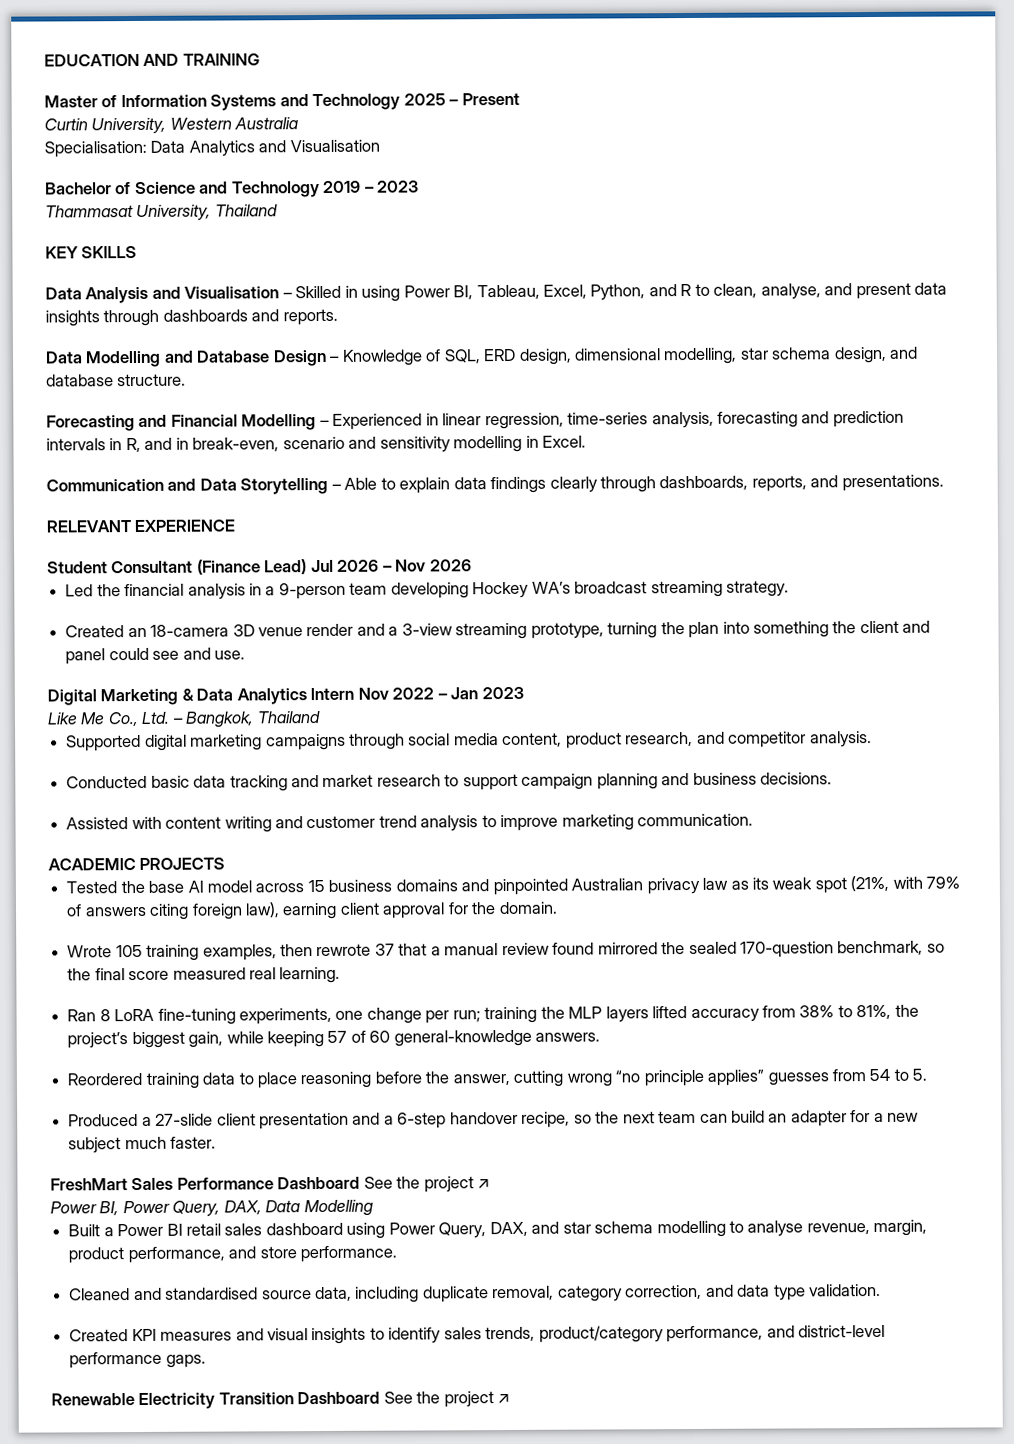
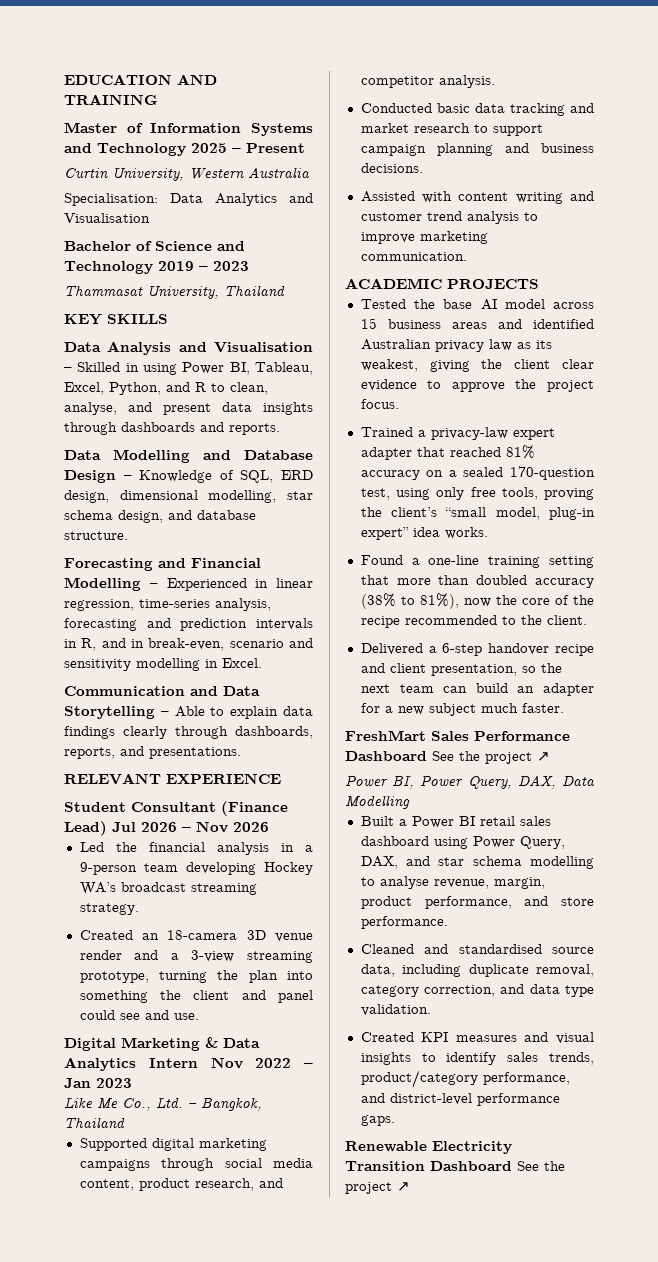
[395,878,568,896] domains and pinpointed -> [451,319,594,329] areas and identified
[772,875,961,894] [66,901,558,920] [67,940,945,961] [67,966,341,984] [67,1004,919,1025] [67,1029,601,1049] [67,1068,928,1089] [68,1111,571,1130] weak spot (21%, with 79% of answers citing foreign law), earning client approval for the domain. // Wrote 105 training examples, then rewrote 37 that a manual review found mirrored the sealed 170-question benchmark, so the final score measured real learning. // Ran 8 LoRA fine-tuning experiments, one change per run; training the MLP layers lifted accuracy from 38% to 81%, the project’s biggest gain, while keeping 57 of 60 general-knowledge answers. // Reordered training data to place reasoning before the answer, cutting wrong “no principle applies” guesses from 54 to 5. // Produced a 27-slide client presentation and a 6-step handover recipe, -> [360,359,594,372] [360,379,594,392] [360,399,399,409] [360,427,555,440] [360,445,535,460] [360,466,595,480] [360,487,594,500] [360,507,595,520] [360,527,488,540] [360,555,594,568] [360,575,594,588] [360,593,594,609] [360,615,587,628] [360,643,594,656] [360,663,517,676] weakest, giving the client clear evidence to approve the project focus. // Trained a privacy-law expert adapter that reached 81% accuracy on a sealed 170-question test, using only free tools, proving the client’s “small model, plug-in expert” idea works. // Found a one-line training setting that more than doubled accuracy (38% to 81%), now the core of the recipe recommended to the client. // Delivered a 6-step handover recipe and client presentation,

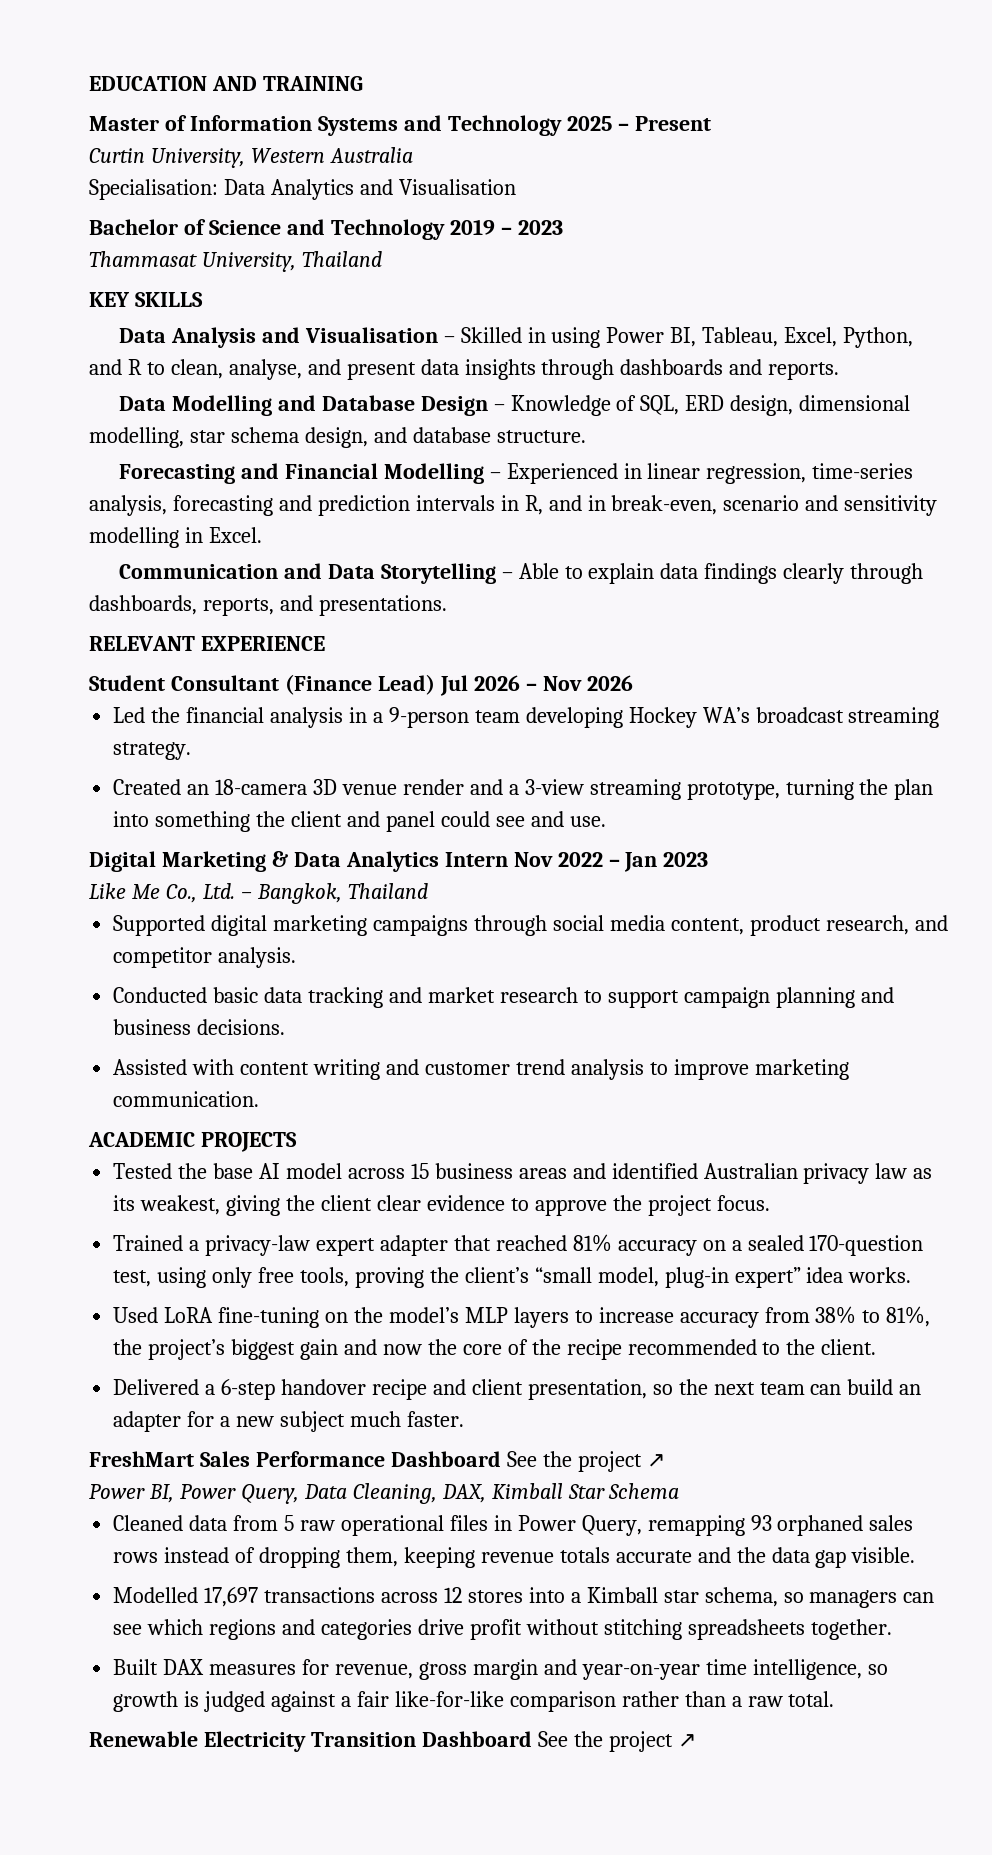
[360,555,594,568] [360,575,594,588] [360,593,459,609] Found a one-line training setting that more than doubled accuracy (38% to 81%), -> [113,1306,931,1328] [113,1339,377,1360] Used LoRA fine-tuning on the model’s MLP layers to increase accuracy from 38% to 81%, the project’s biggest gain and
[517,775,595,789] [345,795,410,809] [360,816,551,828] [360,836,565,849] [360,856,594,869] [360,876,545,889] [360,896,594,909] [360,916,448,929] [360,944,594,954] [360,964,594,977] [360,984,594,997] [360,1004,431,1016] [360,1032,594,1044] [360,1052,594,1065] [360,1070,570,1088] [360,1093,560,1106] [360,1115,395,1126] DAX, Data Modelling // Built a Power BI retail sales dashboard using Power Query, DAX, and star schema modelling to analyse revenue, margin, product performance, and store performance. // Cleaned and standardised source data, including duplicate removal, category correction, and data type validation. // Created KPI measures and visual insights to identify sales trends, product/category performance, and district-level performance gaps. -> [303,1483,680,1504] [113,1515,914,1536] [113,1547,916,1568] [113,1587,935,1608] [113,1619,892,1640] [113,1659,888,1680] [113,1691,835,1712] Data Cleaning, DAX, Kimball Star Schema // Cleaned data from 5 raw operational files in Power Query, remapping 93 orphaned sales rows instead of dropping them, keeping revenue totals accurate and the data gap visible. // Modelled 17,697 transactions across 12 stores into a Kimball star schema, so managers can see which regions and categories drive profit without stitching spreadsheets together. // Built DAX measures for revenue, gross margin and year-on-year time intelligence, so growth is judged against a fair like-for-like comparison rather than a raw total.

